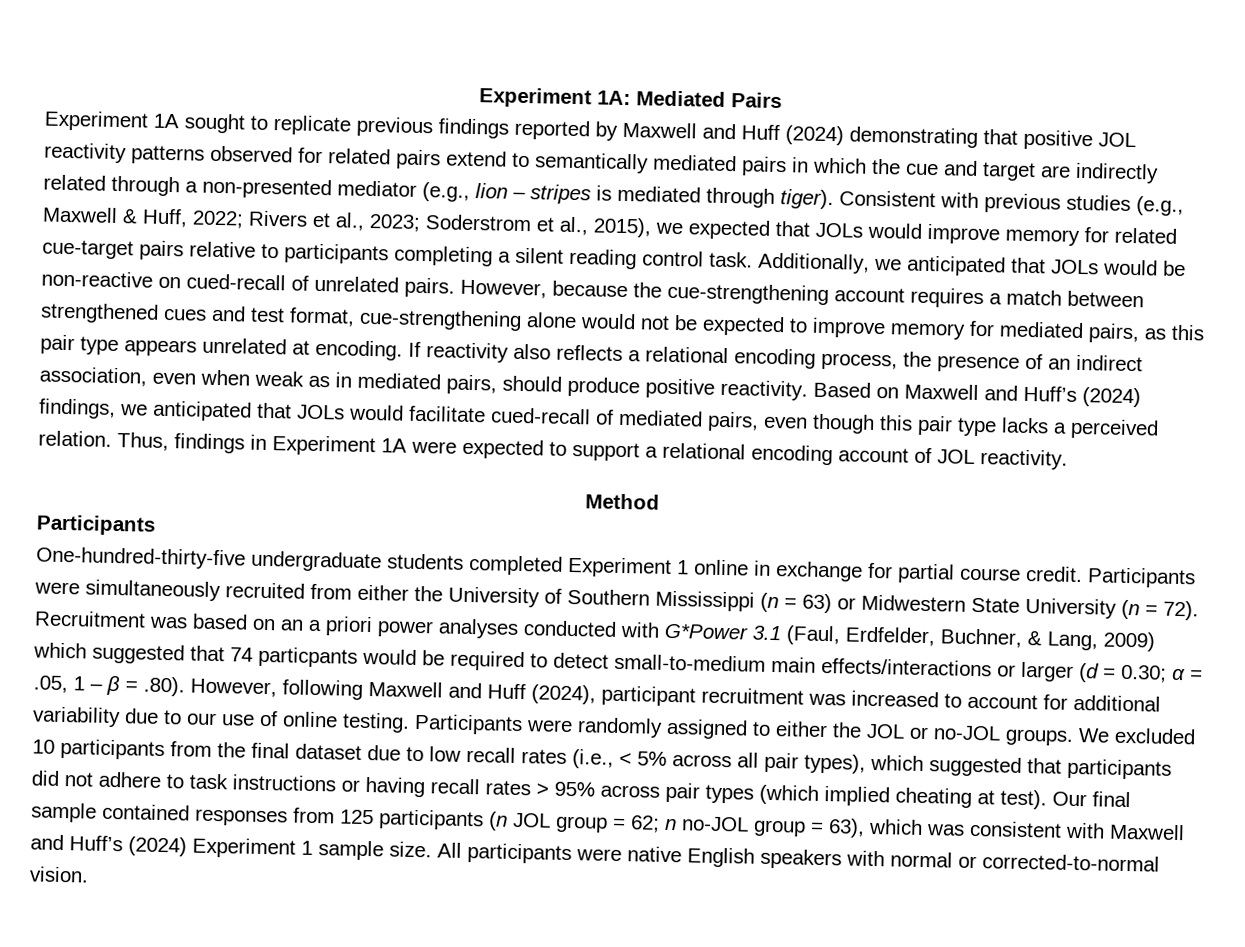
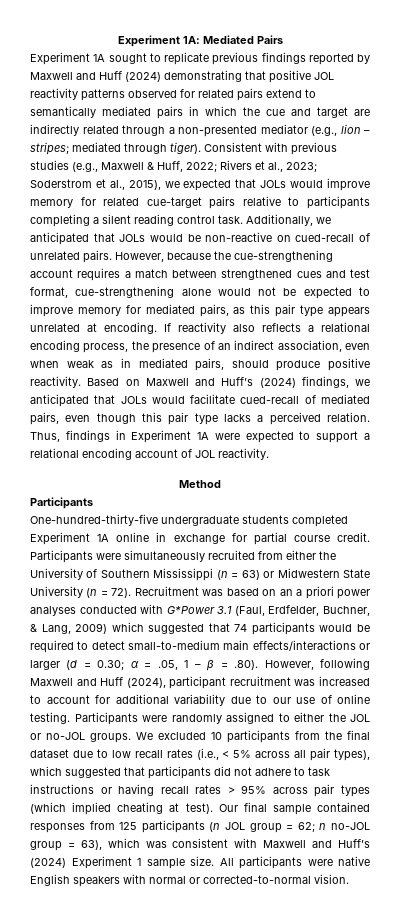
[530,184,612,205] stripes is -> [30,142,69,155] stripes;
[677,560,689,575] 1 -> [97,534,110,542] 1A
[258,646,358,668] particpants -> [251,622,315,635] participants

